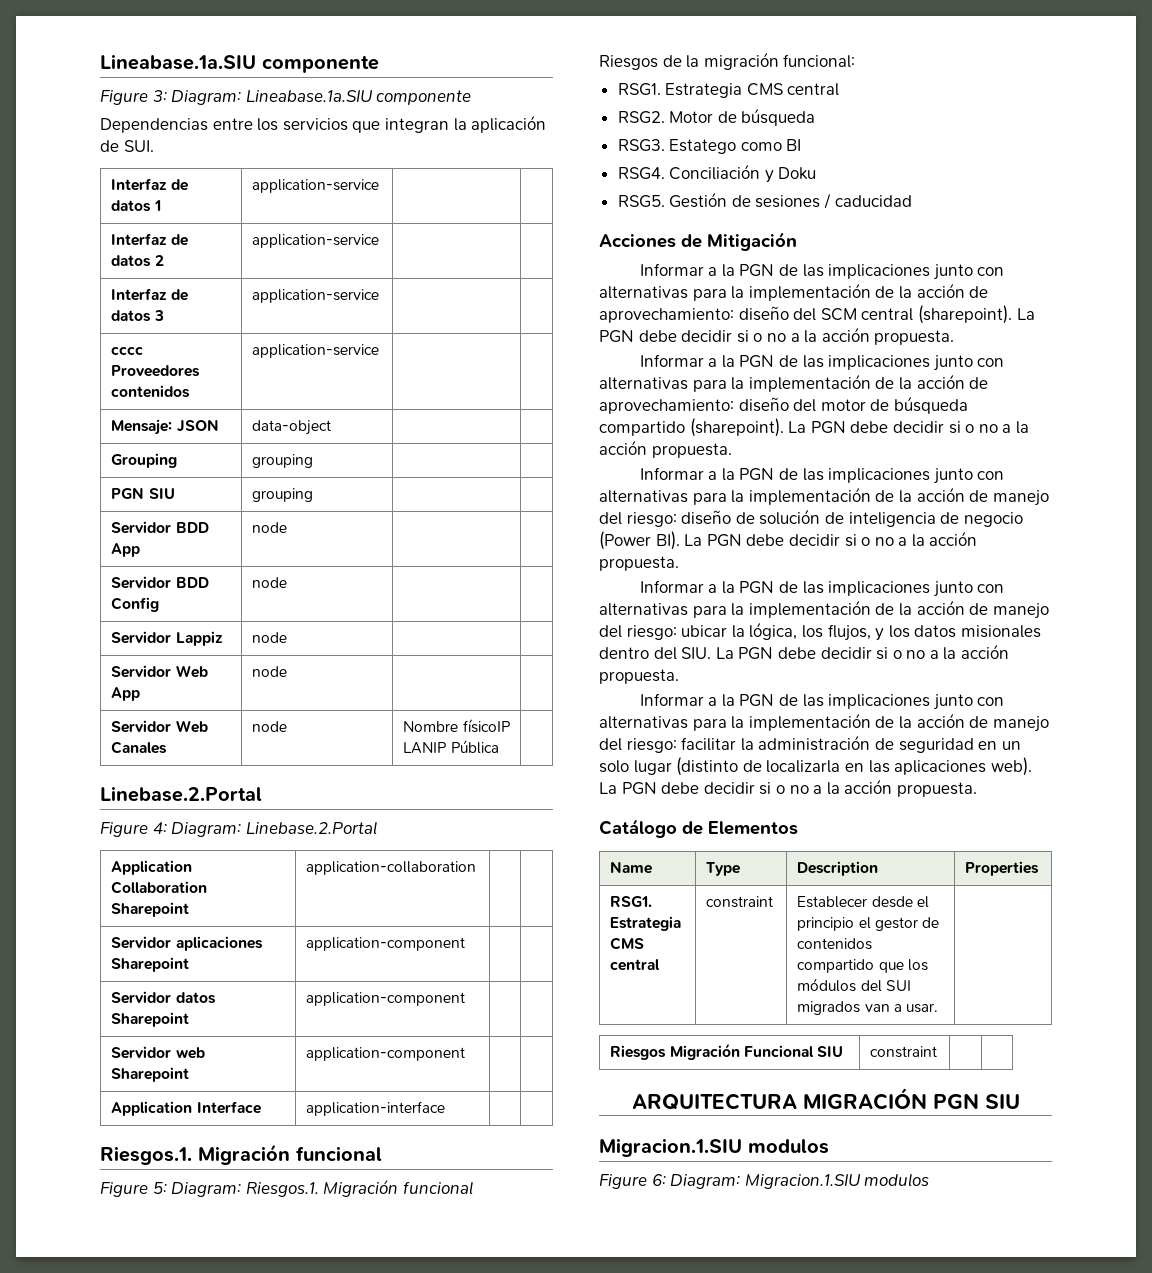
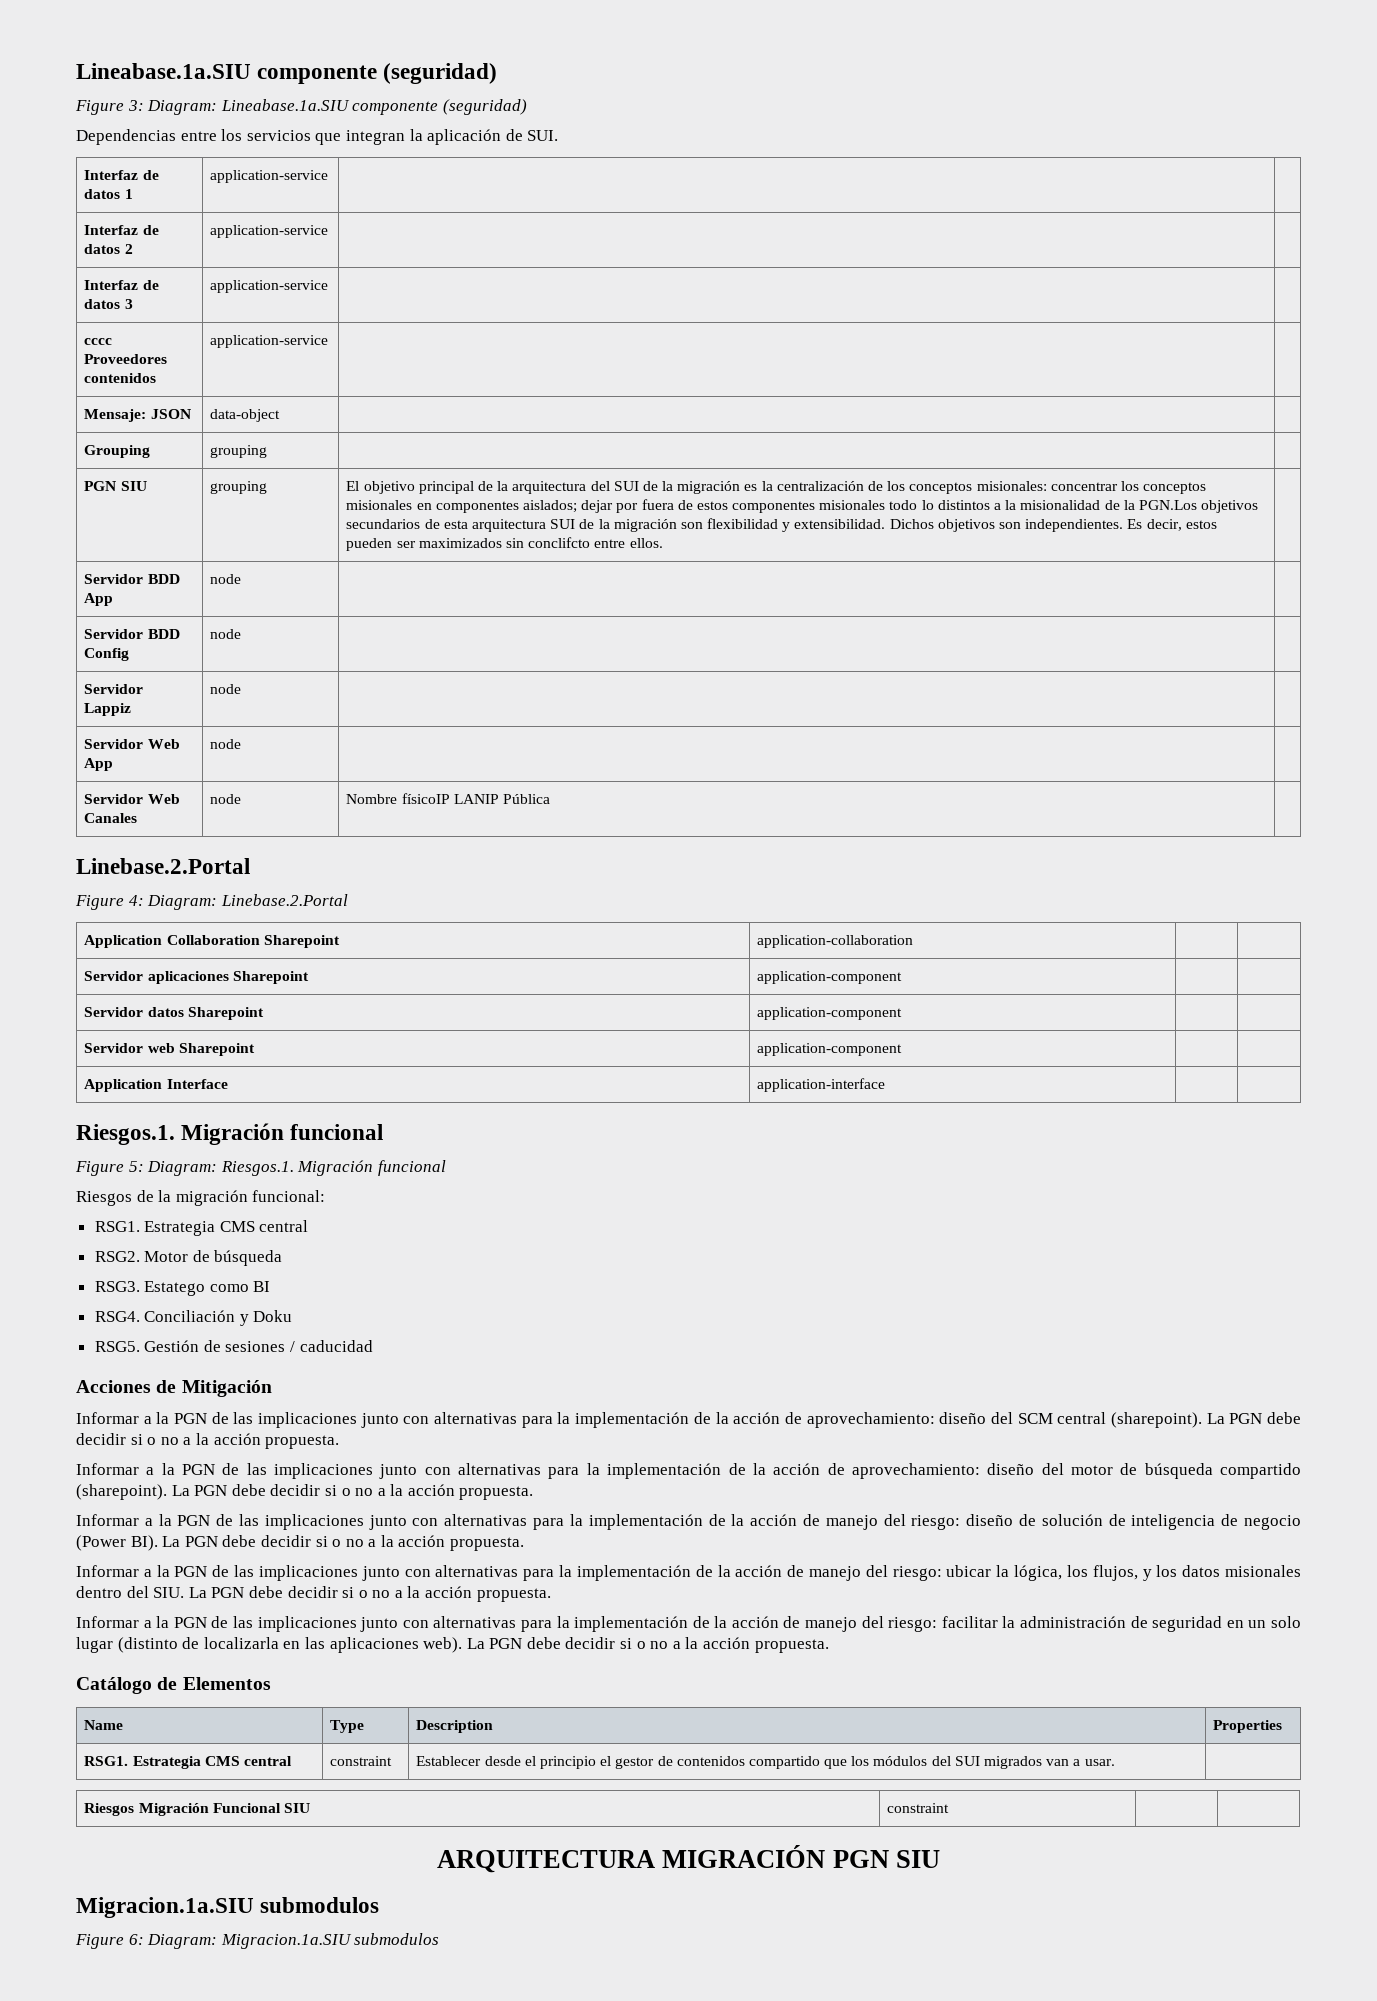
[100,54,379,73] Lineabase.1a.SIU componente -> [76,63,498,84] Lineabase.1a.SIU componente (seguridad)
(472, 97) none -> [442,99,527,115] (seguridad)
(314, 495) none -> [346,481,1207,494] [346,499,1259,513] [346,518,1217,532] [346,537,663,551] El objetivo principal de la arquitectura del SUI de la migración es la centralización de los conceptos misionales: concentrar los conceptos misionales en componentes aislados; dejar por fuera de estos componentes misionales todo lo distintos a la misionalidad de la PGN.Los objetivos secundarios de esta arquitectura SUI de la migración son flexibilidad y extensibilidad. Dichos objetivos son independientes. Es decir, estos pueden ser maximizados sin conclifcto entre ellos.
[599,1138,829,1157] Migracion.1.SIU modulos -> [76,1897,380,1918] Migracion.1a.SIU submodulos
[744,1173,930,1189] Migracion.1.SIU modulos -> [220,1933,440,1949] Migracion.1a.SIU submodulos

